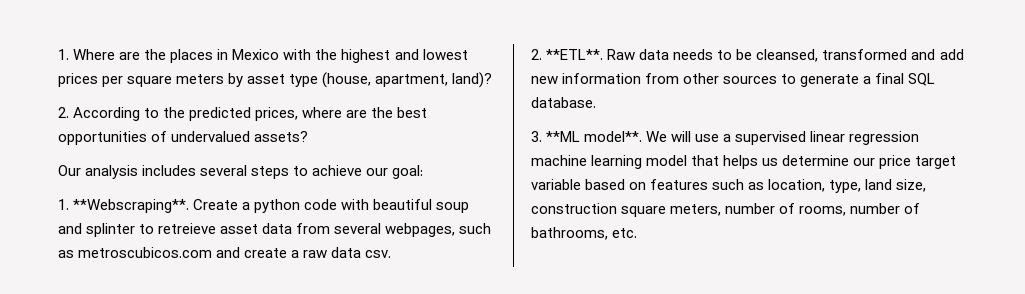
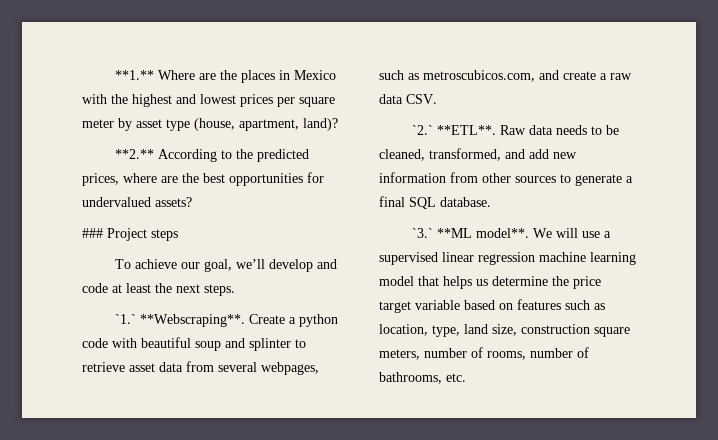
[58,49,69,60] 1. -> [115,70,155,80] **1.**
[176,74,225,84] meters -> [82,119,114,128] meter
[58,107,69,118] 2. -> [115,149,155,159] **2.**
[151,131,168,142] of -> [307,172,324,183] for
[58,165,248,179] Our analysis includes several -> [82,228,147,241] ### Project
[293,166,309,176] to -> [115,259,132,269] // To
[392,165,424,179] [58,199,69,210] goal: // 1. -> [204,259,338,272] [82,283,235,296] [115,314,137,324] goal, we’ll develop and code at least the next steps. // `1.`
[158,223,217,234] retreieve -> [82,362,125,372] retrieve
[78,247,213,258] metroscubicos.com -> [423,70,535,82] metroscubicos.com,
[365,250,392,258] [531,49,542,60] csv. // 2. -> [406,94,437,104] [412,125,434,135] CSV. // `2.`
[756,49,908,62] cleansed, transformed -> [379,148,501,161] cleaned, transformed,
[531,131,542,142] 3. -> [412,228,434,238] `3.`
[853,158,876,166] our -> [552,276,569,286] the

